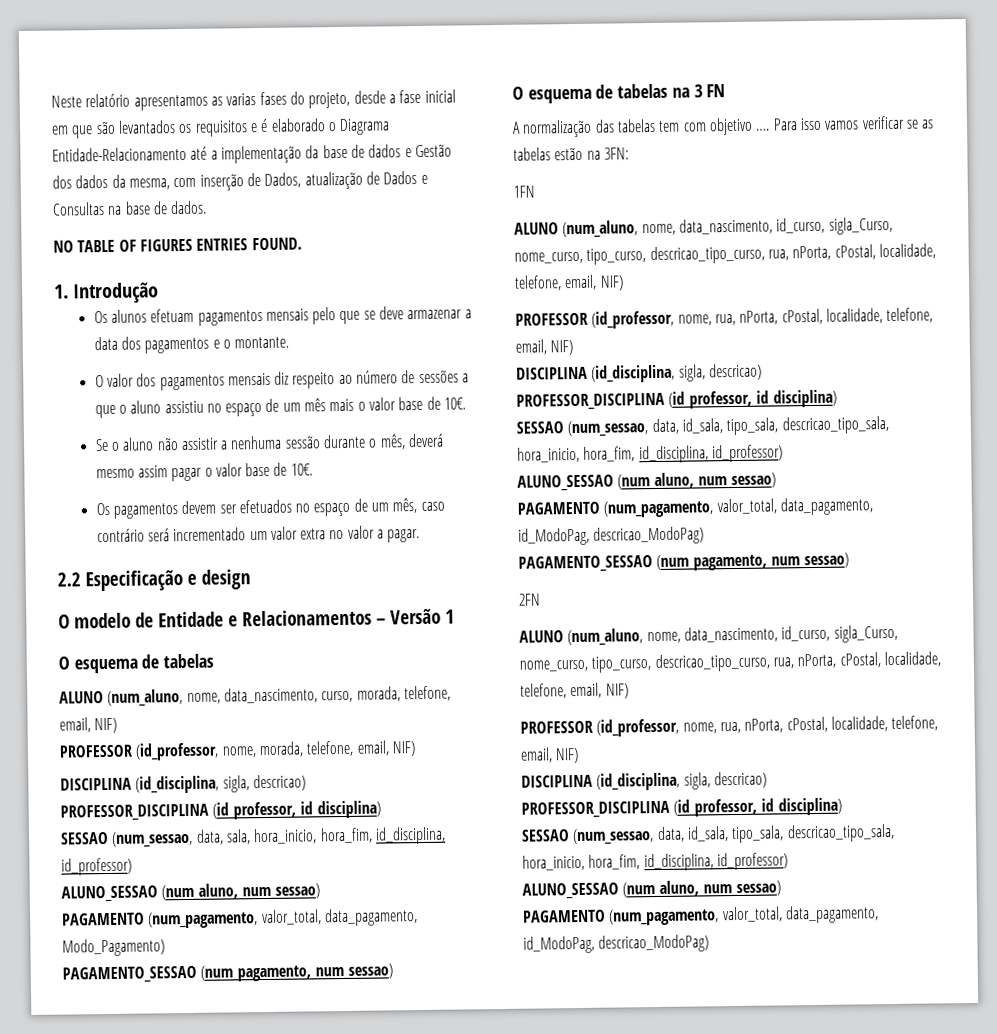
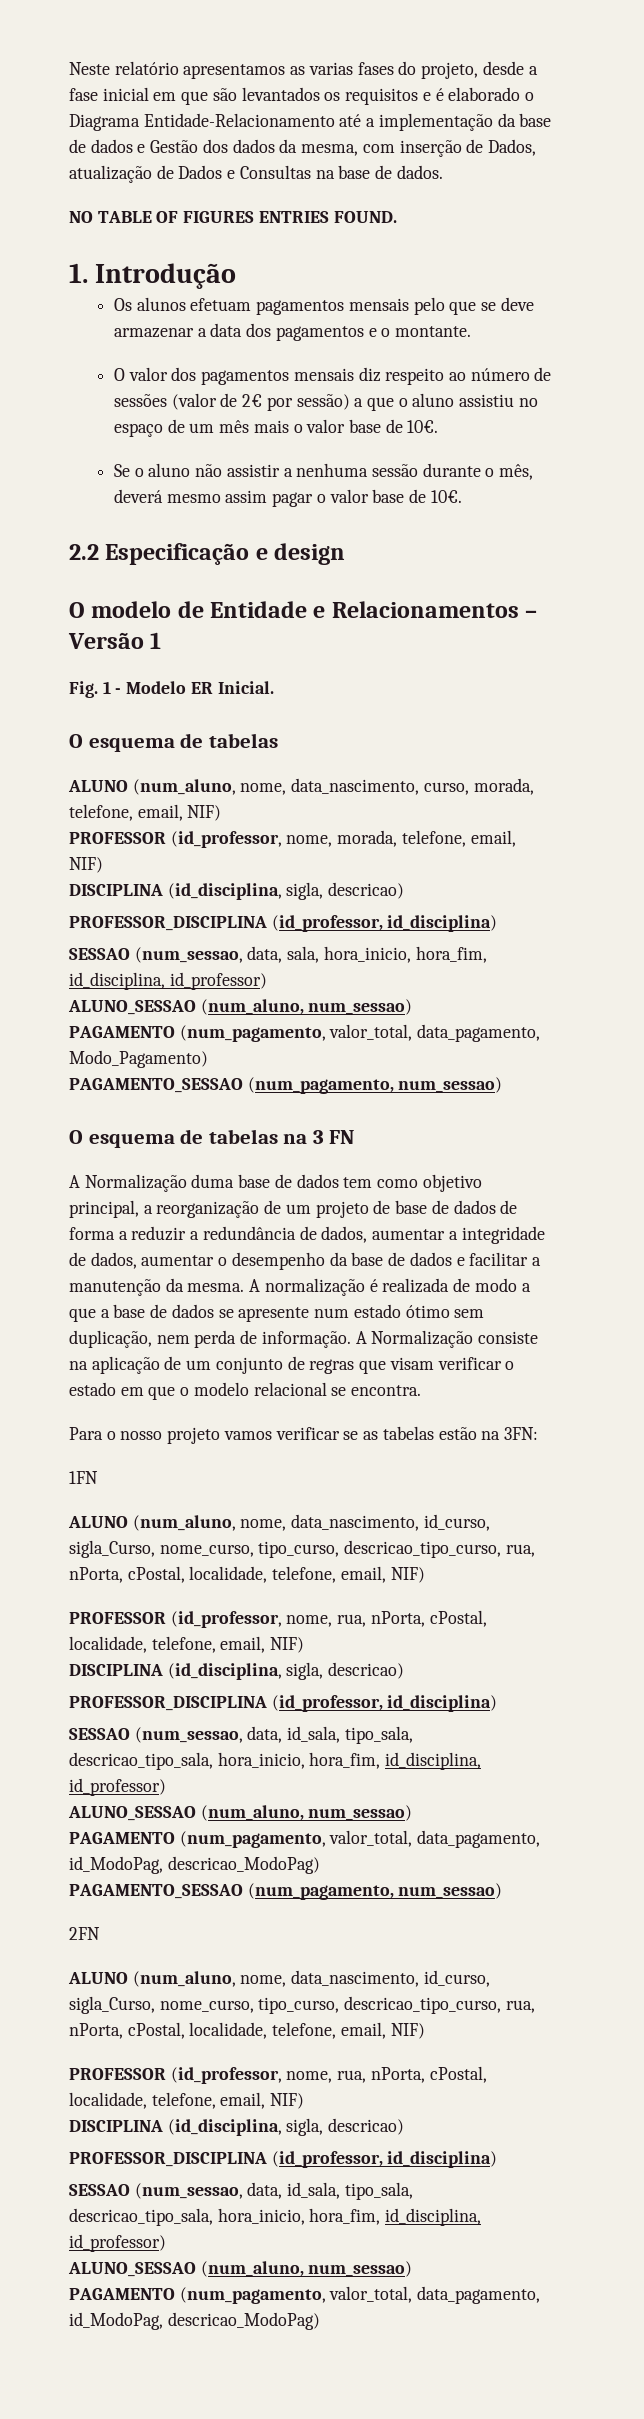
(459, 376) none -> [171,393,350,411] (valor de 2€ por sessão)
[95,498,445,519] [96,525,421,543] // Os pagamentos devem ser efetuados no espaço de um mês, caso contrário será incrementado um valor extra no valor a pagar. -> (462, 496) none
(455, 616) none -> [69,681,274,698] // Fig. 1 - Modelo ER Inicial.
[522,117,822,138] normalização das tabelas tem com objetivo …. Para isso -> [84,1174,482,1192] [69,1200,518,1218] [69,1226,545,1244] [69,1252,541,1270] [69,1278,531,1296] [69,1304,485,1322] [69,1330,539,1348] [69,1356,515,1374] [69,1382,422,1400] [69,1427,221,1444] Normalização duma base de dados tem como objetivo principal, a reorganização de um projeto de base de dados de forma a reduzir a redundância de dados, aumentar a integridade de dados, aumentar o desempenho da base de dados e facilitar a manutenção da mesma. A normalização é realizada de modo a que a base de dados se apresente num estado ótimo sem duplicação, nem perda de informação. A Normalização consiste na aplicação de um conjunto de regras que visam verificar o estado em que o modelo relacional se encontra. // Para o nosso projeto

